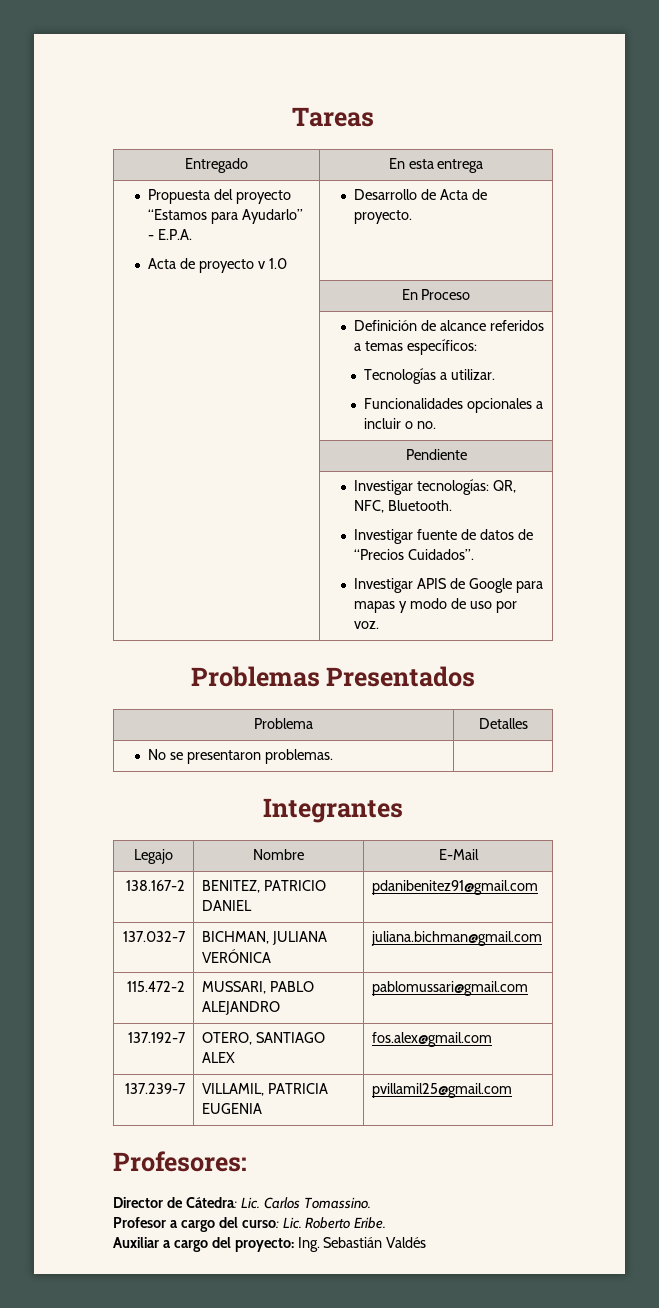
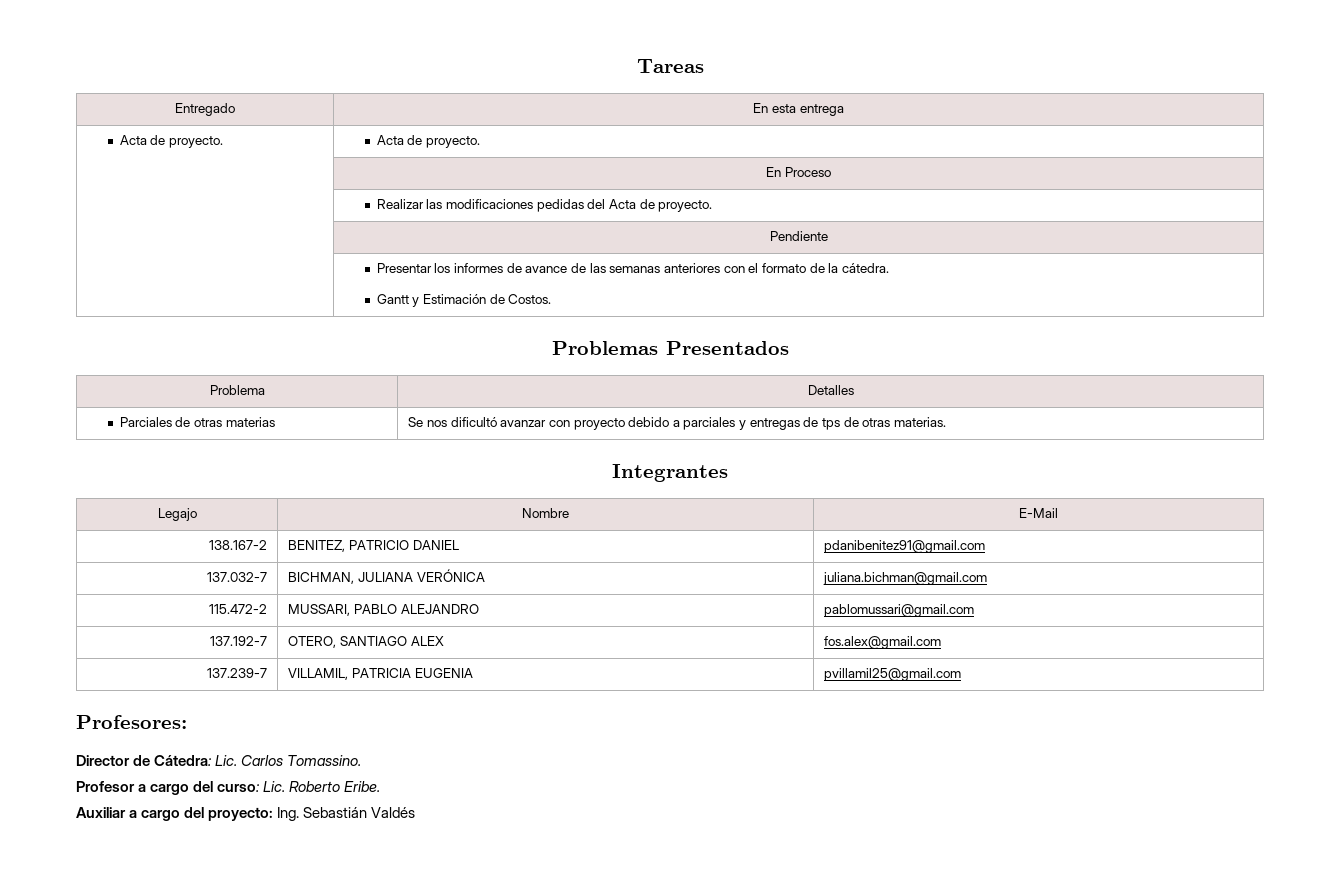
[147,189,291,204] [147,209,303,224] [147,229,192,240] [147,258,287,273] [353,189,436,200] Propuesta del proyecto “Estamos para Ayudarlo” - E.P.A. // Acta de proyecto v 1.0 | Desarrollo de -> [119,135,224,148] Acta de proyecto. |
[353,320,544,331] [353,339,477,355] [364,368,495,384] [364,398,543,413] [364,418,436,429] [405,449,467,460] [353,479,516,495] [353,500,452,513] [353,529,533,544] [353,549,474,560] [353,578,543,593] [353,598,517,613] [353,621,379,629] [190,666,476,687] [254,718,313,729] [478,718,528,729] [147,749,333,764] Definición de alcance referidos a temas específicos: // Tecnologías a utilizar. // Funcionalidades opcionales a incluir o no. // | Pendiente // | Investigar tecnologías: QR, NFC, Bluetooth. // Investigar fuente de datos de “Precios Cuidados”. // Investigar APIS de Google para mapas y modo de uso por voz. // Problemas Presentados // Problema | Detalles // No se presentaron problemas. | -> [376,199,713,212] [769,231,828,241] [376,263,889,273] [376,294,552,307] [551,341,789,355] [209,385,265,395] [807,385,854,395] [119,417,275,427] [408,417,946,430] Realizar las modificaciones pedidas del Acta de proyecto. // | Pendiente // | Presentar los informes de avance de las semanas anteriores con el formato de la cátedra. // Gantt y Estimación de Costos. // Problemas Presentados // Problema | Detalles // Parciales de otras materias | Se nos dificultó avanzar con proyecto debido a parciales y entregas de tps de otras materias.

